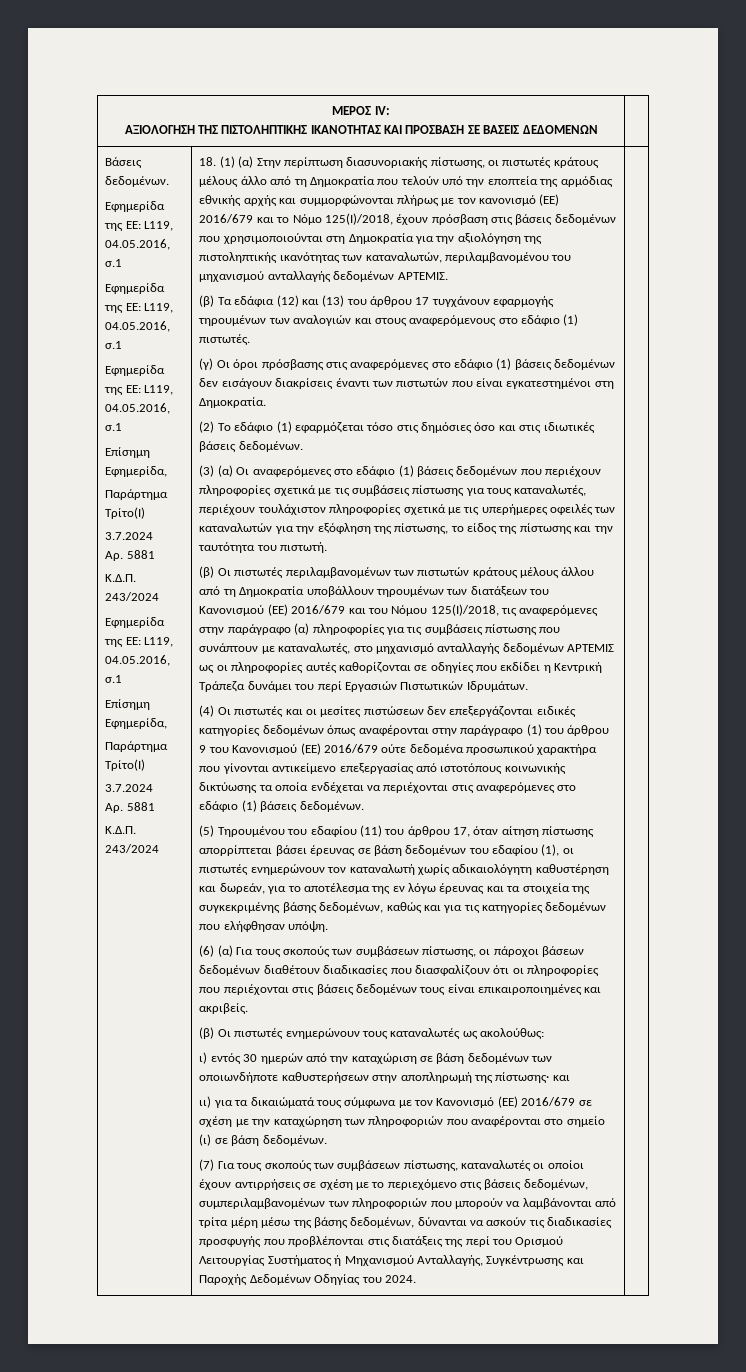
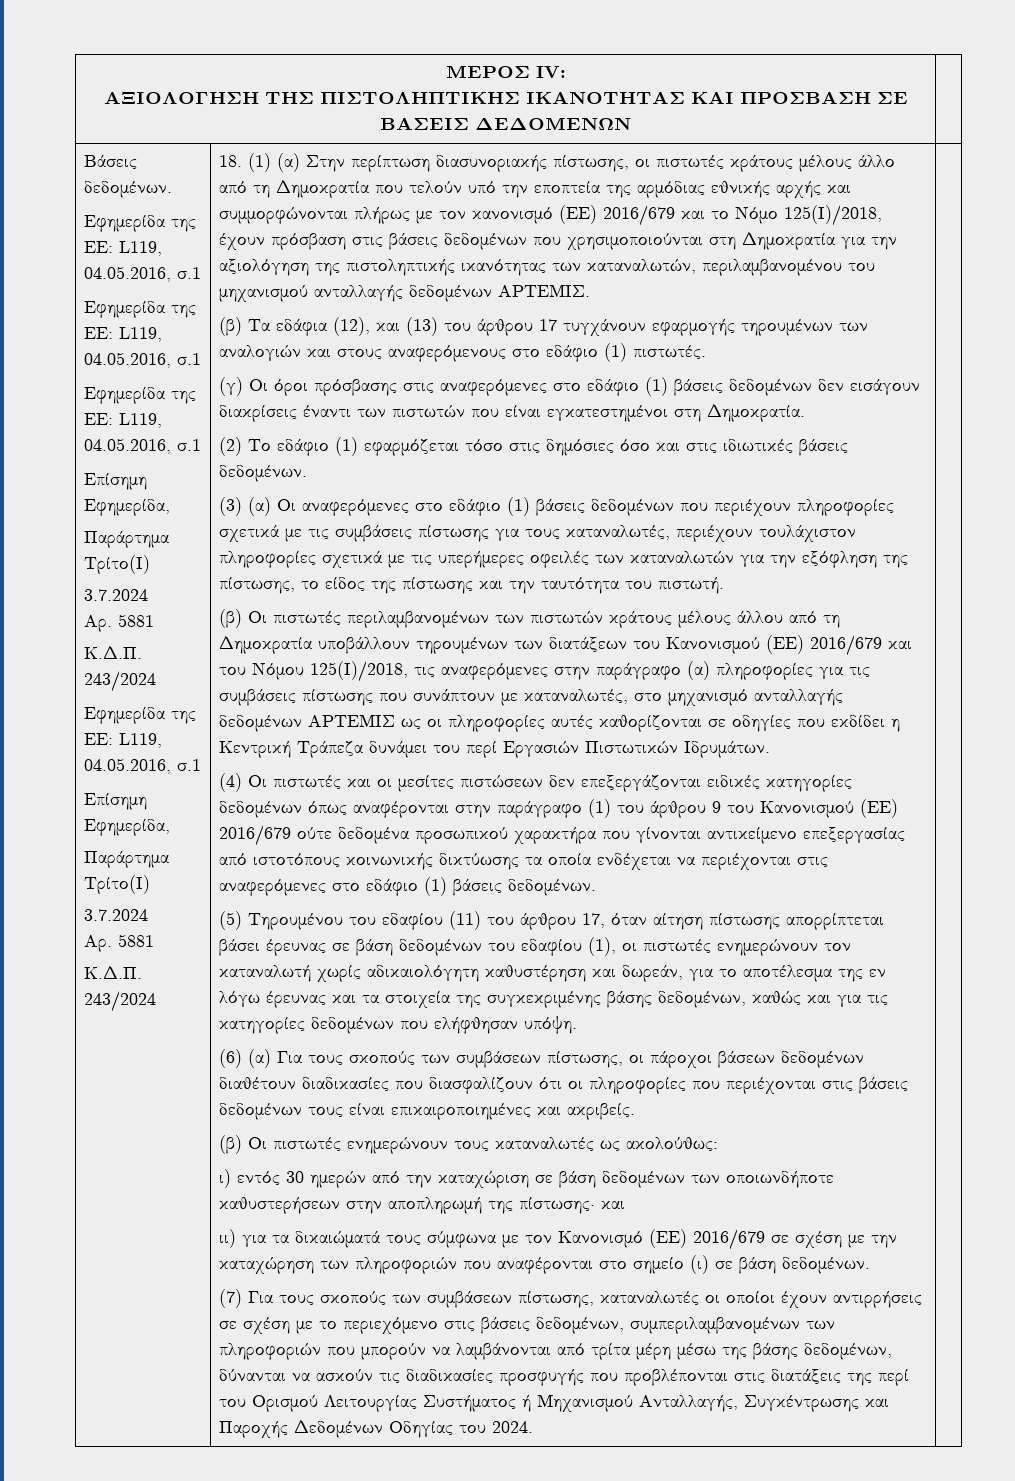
[276,295,299,307] (12) -> [332,317,370,336] (12),

